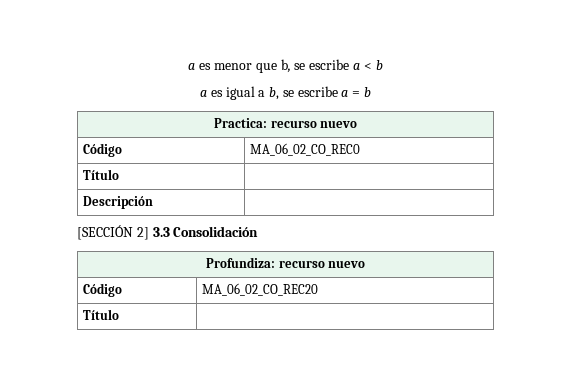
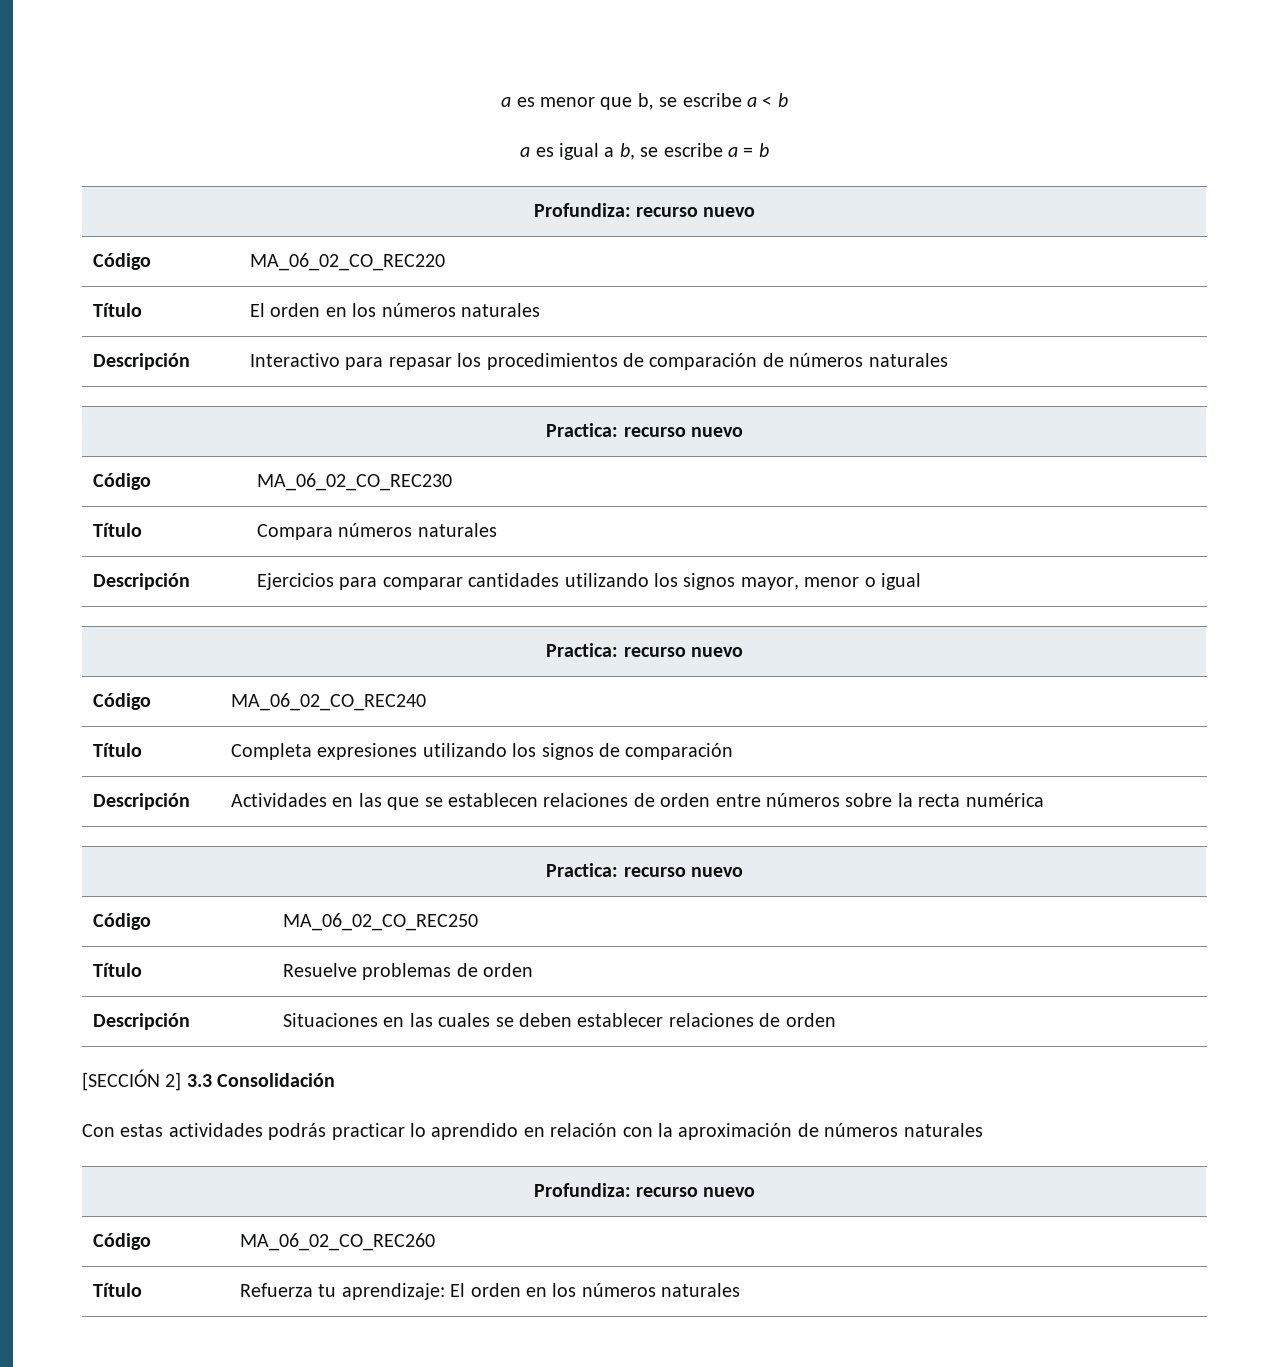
[214,118,357,128] [82,143,122,157] [249,143,360,156] [82,169,119,180] [82,196,153,209] [77,225,259,240] [206,257,365,268] [82,283,122,297] [201,283,318,296] [82,309,119,320] // Practica: recurso nuevo // Código | MA_06_02_CO_REC0 // Título | // Descripción | // [SECCIÓN 2] 3.3 Consolidación // Profundiza: recurso nuevo // Código | MA_06_02_CO_REC20 // Título | -> [533,203,756,217] [93,253,152,270] [250,253,446,271] [93,303,143,317] [250,303,541,317] [93,353,191,370] [250,353,948,370] [546,423,743,437] [93,473,152,490] [257,473,453,491] [93,523,143,537] [257,523,497,540] [93,573,191,590] [257,573,922,590] [546,643,743,657] [93,693,152,710] [231,693,427,711] [93,743,143,757] [231,743,734,760] [93,793,191,810] [231,793,1044,810] [546,863,743,877] [93,913,152,930] [283,913,479,931] [93,963,143,977] [283,963,534,980] [93,1013,191,1030] [283,1013,836,1027] [82,1069,336,1091] [82,1123,983,1140] [533,1183,756,1197] [93,1233,152,1250] [240,1233,436,1251] [93,1283,143,1297] [240,1283,741,1300] // Profundiza: recurso nuevo // Código | MA_06_02_CO_REC220 // Título | El orden en los números naturales // Descripción | Interactivo para repasar los procedimientos de comparación de números naturales // Practica: recurso nuevo // Código | MA_06_02_CO_REC230 // Título | Compara números naturales // Descripción | Ejercicios para comparar cantidades utilizando los signos mayor, menor o igual // Practica: recurso nuevo // Código | MA_06_02_CO_REC240 // Título | Completa expresiones utilizando los signos de comparación // Descripción | Actividades en las que se establecen relaciones de orden entre números sobre la recta numérica // Practica: recurso nuevo // Código | MA_06_02_CO_REC250 // Título | Resuelve problemas de orden // Descripción | Situaciones en las cuales se deben establecer relaciones de orden // [SECCIÓN 2] 3.3 Consolidación // Con estas actividades podrás practicar lo aprendido en relación con la aproximación de números naturales // Profundiza: recurso nuevo // Código | MA_06_02_CO_REC260 // Título | Refuerza tu aprendizaje: El orden en los números naturales

